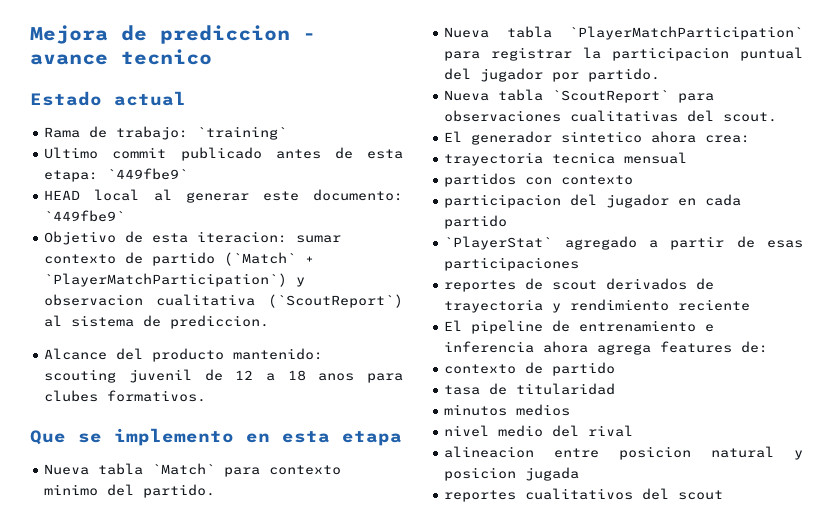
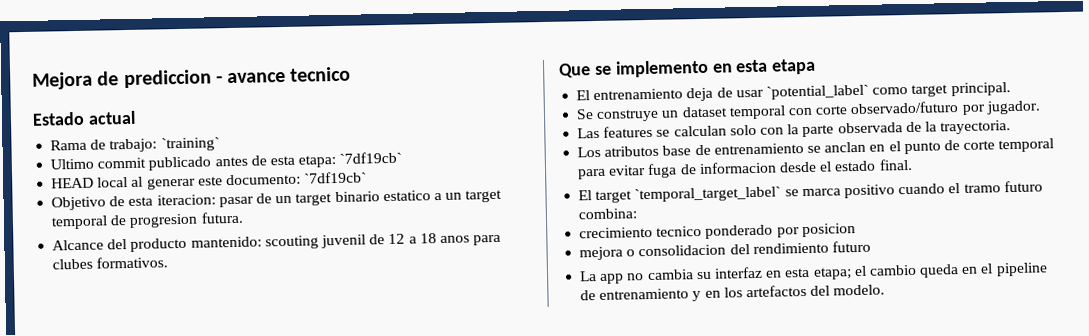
[107,168,189,180] `449fbe9` -> [339,151,403,164] `7df19cb`
[44,210,126,222] `449fbe9` -> [304,171,368,184] `7df19cb`
[296,235,342,243] [44,252,315,266] [44,273,306,287] [44,294,403,308] [44,315,270,329] sumar contexto de partido (`Match` + `PlayerMatchParticipation`) y observacion cualitativa (`ScoutReport`) al sistema de prediccion. -> [218,189,503,208] [51,211,243,230] pasar de un target binario estatico a un target temporal de progresion futura.
[44,463,342,477] [44,484,216,498] [444,26,803,40] [444,47,803,61] [444,68,661,82] [444,89,715,103] [444,110,778,122] [444,131,751,145] [444,152,688,166] [444,173,634,187] [444,194,742,208] [444,215,508,229] [444,236,803,250] [444,257,580,271] [444,278,715,292] [444,299,751,313] [444,320,715,334] [444,341,769,355] [444,362,616,376] [444,383,616,395] [444,404,571,416] [444,425,634,437] [444,446,803,460] [444,467,580,481] [444,488,724,502] Nueva tabla `Match` para contexto minimo del partido. // Nueva tabla `PlayerMatchParticipation` para registrar la participacion puntual del jugador por partido. // Nueva tabla `ScoutReport` para observaciones cualitativas del scout. // El generador sintetico ahora crea: // trayectoria tecnica mensual // partidos con contexto // participacion del jugador en cada partido // `PlayerStat` agregado a partir de esas participaciones // reportes de scout derivados de trayectoria y rendimiento reciente // El pipeline de entrenamiento e inferencia ahora agrega features de: // contexto de partido // tasa de titularidad // minutos medios // nivel medio del rival // alineacion entre posicion natural y posicion jugada // reportes cualitativos del scout -> [576,82,1011,102] [576,100,1041,122] [577,120,1012,139] [577,138,1055,158] [578,158,913,180] [578,180,1043,204] [578,208,638,220] [579,223,856,239] [579,240,871,261] [579,262,1048,284] [580,284,886,302] El entrenamiento deja de usar `potential_label` como target principal. // Se construye un dataset temporal con corte observado/futuro por jugador. // Las features se calculan solo con la parte observada de la trayectoria. // Los atributos base de entrenamiento se anclan en el punto de corte temporal para evitar fuga de informacion desde el estado final. // El target `temporal_target_label` se marca positivo cuando el tramo futuro combina: // crecimiento tecnico ponderado por posicion // mejora o consolidacion del rendimiento futuro // La app no cambia su interfaz en esta etapa; el cambio queda en el pipeline de entrenamiento y en los artefactos del modelo.

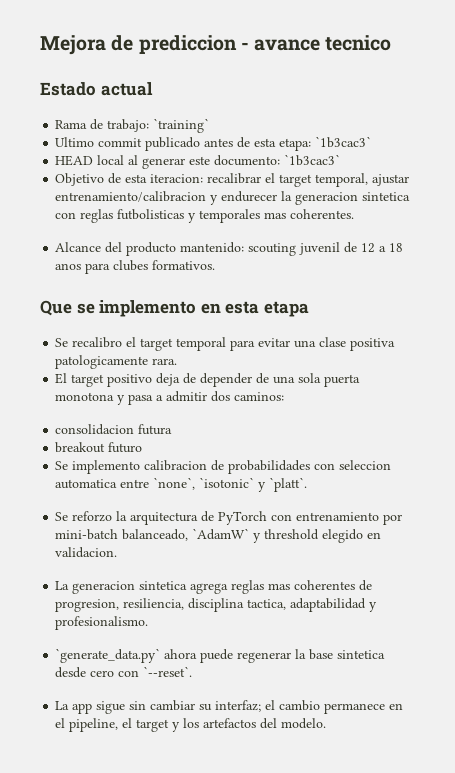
[339,151,403,164] `7df19cb` -> [315,136,372,148] `1b3cac3`
[304,171,368,184] `7df19cb` -> [284,154,341,166] `1b3cac3`
[218,189,503,208] [51,211,243,230] pasar de un target binario estatico a un target temporal de progresion futura. -> [207,173,410,187] [55,191,411,205] [55,209,355,223] recalibrar el target temporal, ajustar entrenamiento/calibracion y endurecer la generacion sintetica con reglas futbolisticas y temporales mas coherentes.
[576,82,1011,102] [576,100,1041,122] [577,120,1012,139] [577,138,1055,158] [578,158,913,180] [578,180,1043,204] [578,208,638,220] [579,223,856,239] [579,240,871,261] [579,266,852,284] El entrenamiento deja de usar `potential_label` como target principal. // Se construye un dataset temporal con corte observado/futuro por jugador. // Las features se calculan solo con la parte observada de la trayectoria. // Los atributos base de entrenamiento se anclan en el punto de corte temporal para evitar fuga de informacion desde el estado final. // El target `temporal_target_label` se marca positivo cuando el tramo futuro combina: // crecimiento tecnico ponderado por posicion // mejora o consolidacion del rendimiento futuro // La app no cambia su interfaz en esta etapa; -> [55,337,396,351] [55,355,178,369] [55,373,361,387] [55,391,285,405] [55,424,173,435] [55,442,143,453] [55,460,392,474] [55,477,308,492] [55,511,403,525] [55,528,382,543] [55,547,118,558] [55,580,373,594] [55,598,378,612] [55,616,149,630] [55,648,386,663] [55,666,193,678] [55,700,262,714] Se recalibro el target temporal para evitar una clase positiva patologicamente rara. // El target positivo deja de depender de una sola puerta monotona y pasa a admitir dos caminos: // consolidacion futura // breakout futuro // Se implemento calibracion de probabilidades con seleccion automatica entre `none`, `isotonic` y `platt`. // Se reforzo la arquitectura de PyTorch con entrenamiento por mini-batch balanceado, `AdamW` y threshold elegido en validacion. // La generacion sintetica agrega reglas mas coherentes de progresion, resiliencia, disciplina tactica, adaptabilidad y profesionalismo. // `generate_data.py` ahora puede regenerar la base sintetica desde cero con `--reset`. // La app sigue sin cambiar su interfaz;
[919,262,1048,278] [580,288,721,302] queda en el pipeline de entrenamiento y en -> [324,703,404,714] [55,718,181,732] permanece en el pipeline, el target y

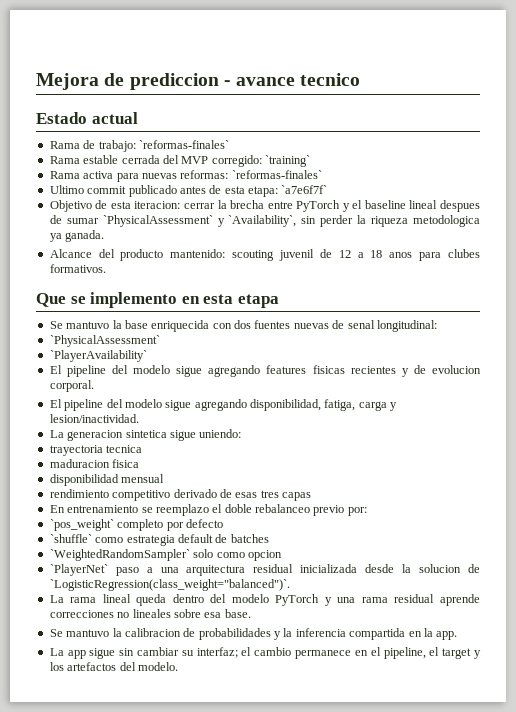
[153,118,210,133] `training` -> [138,140,229,149] [49,155,310,167] [49,170,322,182] `reformas-finales` // Rama estable cerrada del MVP corregido: `training` // Rama activa para nuevas reformas: `reformas-finales`
[315,136,372,148] [55,154,341,169] [55,173,410,187] [55,191,411,205] [55,209,355,223] `1b3cac3` // HEAD local al generar este documento: `1b3cac3` // Objetivo de esta iteracion: recalibrar el target temporal, ajustar entrenamiento/calibracion y endurecer la generacion sintetica con reglas futbolisticas y temporales mas coherentes. -> [281,185,328,194] [49,200,481,212] [49,215,481,227] [49,230,105,242] `a7e6f7f` // Objetivo de esta iteracion: cerrar la brecha entre PyTorch y el baseline lineal despues de sumar `PhysicalAssessment` y `Availability`, sin perder la riqueza metodologica ya ganada.
[72,337,396,351] [55,355,178,369] [55,373,361,387] [55,391,285,405] [55,424,173,435] [55,442,143,453] [55,460,392,474] [55,477,308,492] [55,511,403,525] [55,528,382,543] [55,547,118,558] [55,580,373,594] [55,598,378,612] [55,616,149,630] [55,648,386,663] [55,666,193,678] recalibro el target temporal para evitar una clase positiva patologicamente rara. // El target positivo deja de depender de una sola puerta monotona y pasa a admitir dos caminos: // consolidacion futura // breakout futuro // Se implemento calibracion de probabilidades con seleccion automatica entre `none`, `isotonic` y `platt`. // Se reforzo la arquitectura de PyTorch con entrenamiento por mini-batch balanceado, `AdamW` y threshold elegido en validacion. // La generacion sintetica agrega reglas mas coherentes de progresion, resiliencia, disciplina tactica, adaptabilidad y profesionalismo. // `generate_data.py` ahora puede regenerar la base sintetica desde cero con `--reset`. -> [66,320,437,332] [49,335,160,347] [49,350,147,362] [49,365,482,377] [49,380,94,392] [49,399,398,411] [49,414,139,423] [49,429,242,441] [49,445,143,456] [49,459,140,468] [49,474,165,486] [49,489,311,501] [49,504,367,516] [49,519,223,531] [49,534,269,546] [49,549,282,561] [49,564,481,576] [49,579,290,591] [49,594,480,606] [49,609,251,618] [49,628,458,640] mantuvo la base enriquecida con dos fuentes nuevas de senal longitudinal: // `PhysicalAssessment` // `PlayerAvailability` // El pipeline del modelo sigue agregando features fisicas recientes y de evolucion corporal. // El pipeline del modelo sigue agregando disponibilidad, fatiga, carga y lesion/inactividad. // La generacion sintetica sigue uniendo: // trayectoria tecnica // maduracion fisica // disponibilidad mensual // rendimiento competitivo derivado de esas tres capas // En entrenamiento se reemplazo el doble rebalanceo previo por: // `pos_weight` completo por defecto // `shuffle` como estrategia default de batches // `WeightedRandomSampler` solo como opcion // `PlayerNet` paso a una arquitectura residual inicializada desde la solucion de `LogisticRegression(class_weight="balanced")`. // La rama lineal queda dentro del modelo PyTorch y una rama residual aprende correcciones no lineales sobre esa base. // Se mantuvo la calibracion de probabilidades y la inferencia compartida en la app.

